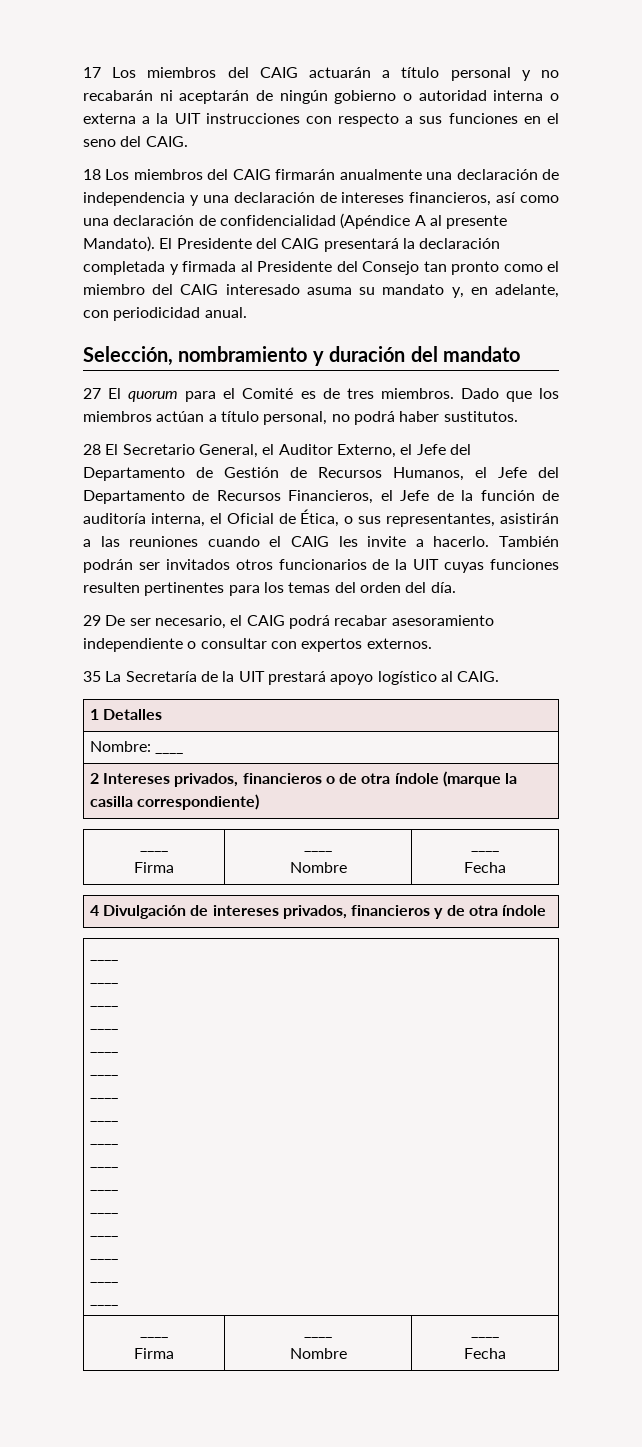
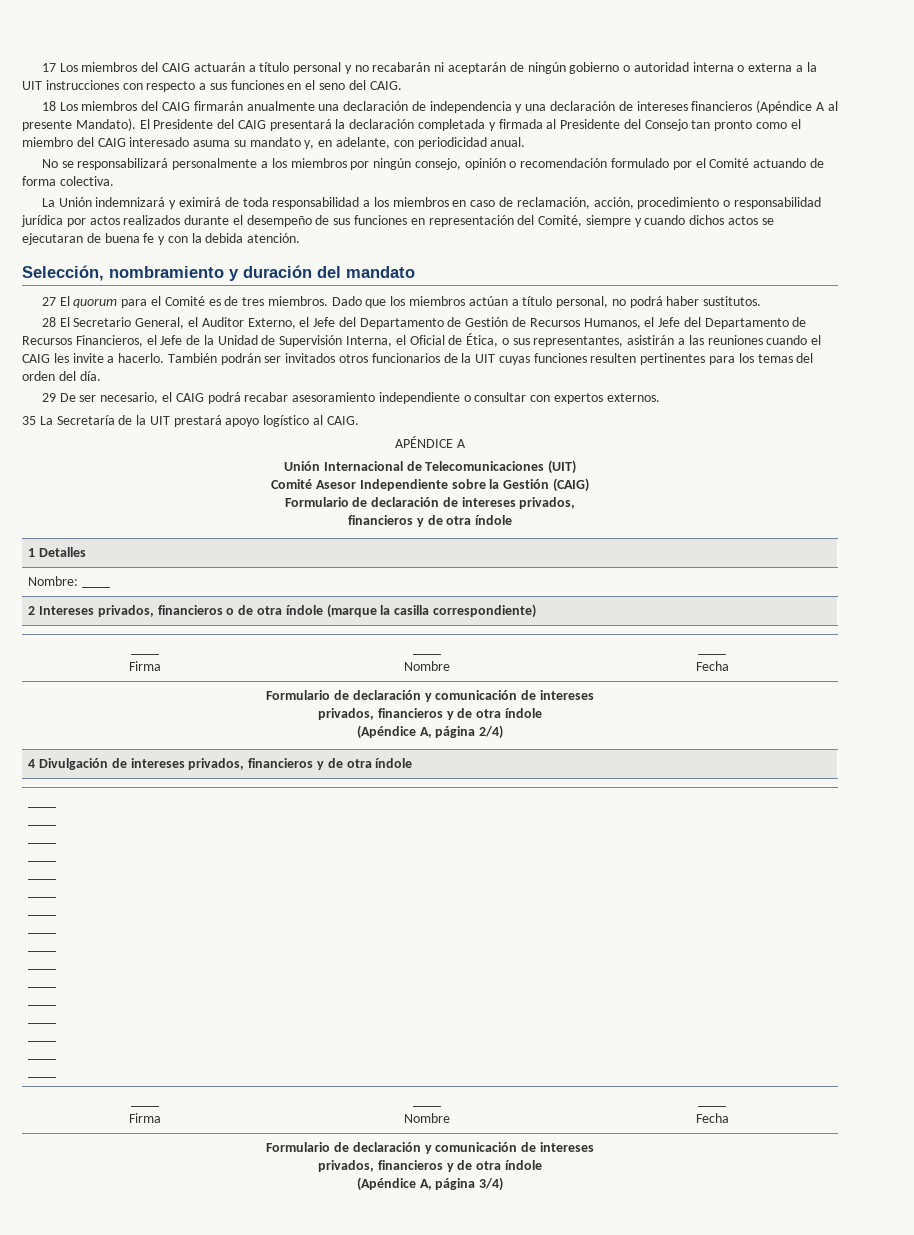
[409,192,559,206] [83,215,336,226] financieros, así como una declaración de confidencialidad -> [691,101,753,111] financieros
(247, 312) none -> [41,158,824,170] [22,176,114,186] [41,197,821,209] [21,215,774,227] [22,233,301,245] // No se responsabilizará personalmente a los miembros por ningún consejo, opinión o recomendación formulado por el Comité actuando de forma colectiva. // La Unión indemnizará y eximirá de toda responsabilidad a los miembros en caso de reclamación, acción, procedimiento o responsabilidad jurídica por actos realizados durante el desempeño de sus funciones en representación del Comité, siempre y cuando dichos actos se ejecutaran de buena fe y con la debida atención.
[480,490,560,501] [83,513,205,527] función de auditoría interna, -> [217,335,393,347] Unidad de Supervisión Interna,
(500, 676) none -> [395,436,466,448] [283,460,577,474] [271,478,589,492] [284,497,576,509] [347,515,513,527] // APÉNDICE A // Unión Internacional de Telecomunicaciones (UIT) // Comité Asesor Independiente sobre la Gestión (CAIG) // Formulario de declaración de intereses privados, // financieros y de otra índole
(506, 867) none -> [266,690,594,702] [318,708,542,720] [356,725,504,739] // Formulario de declaración y comunicación de intereses // privados, financieros y de otra índole // (Apéndice A, página 2/4)
(506, 1353) none -> [266,1142,594,1154] [318,1160,542,1172] [356,1177,504,1191] // Formulario de declaración y comunicación de intereses // privados, financieros y de otra índole // (Apéndice A, página 3/4)

